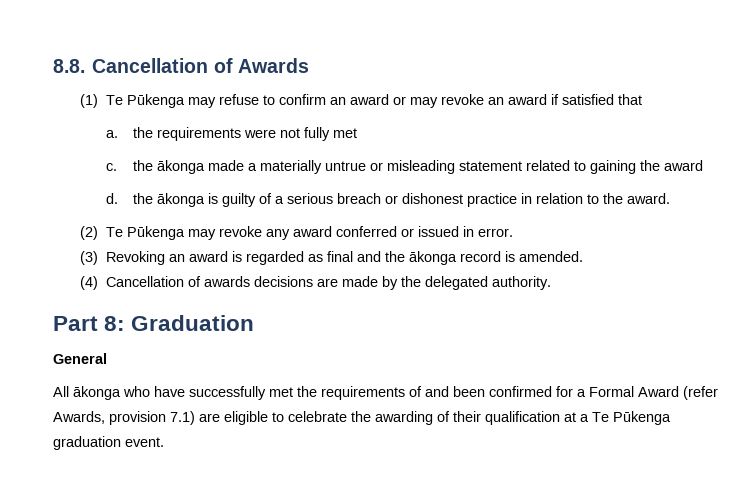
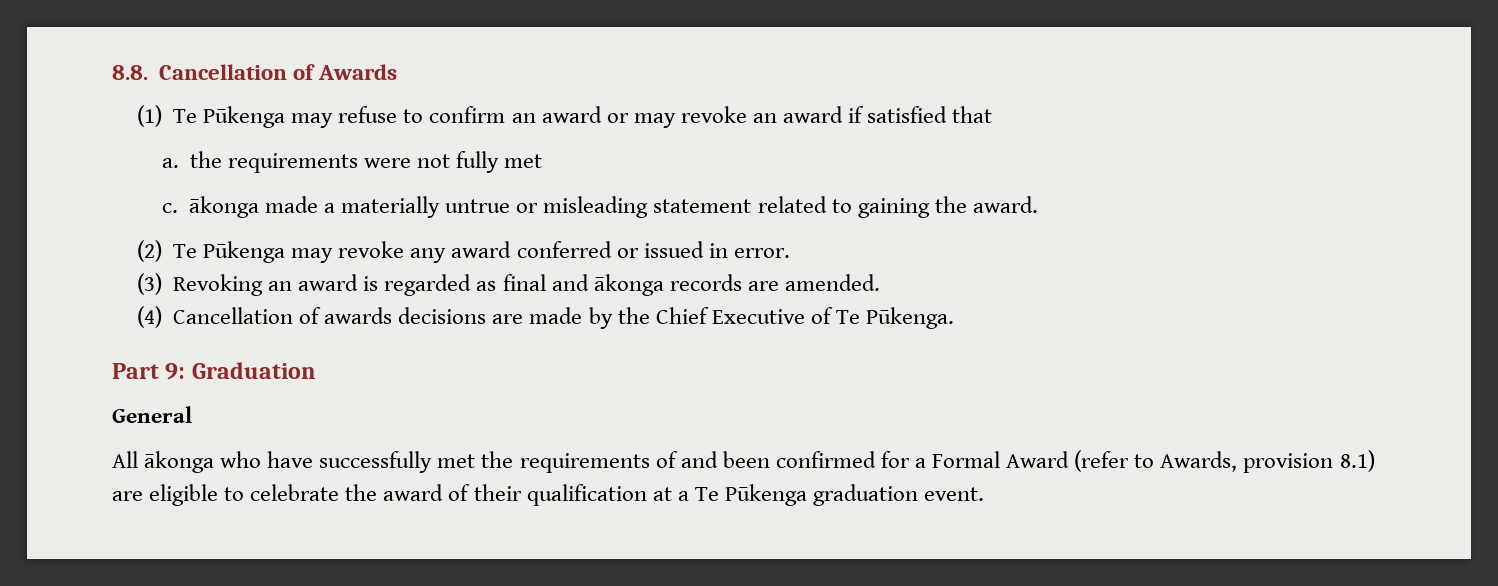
[132,160,153,171] the -> (178, 208) none
[663,160,703,171] [106,193,623,207] award // d. the ākonga is guilty of a serious breach or dishonest practice in relation to the -> (967, 204) none
[385,251,516,265] the ākonga record is -> [593,274,779,296] ākonga records are
[425,276,552,290] delegated authority. -> [655,307,955,329] Chief Executive of Te Pūkenga.
[104,316,126,331] 8: -> [165,363,186,380] 9:
(718, 393) none -> [1134,454,1155,468] to
[170,411,195,425] 7.1) -> [1339,450,1375,472] 8.1)
[375,411,433,425] awarding -> [383,484,444,501] award

